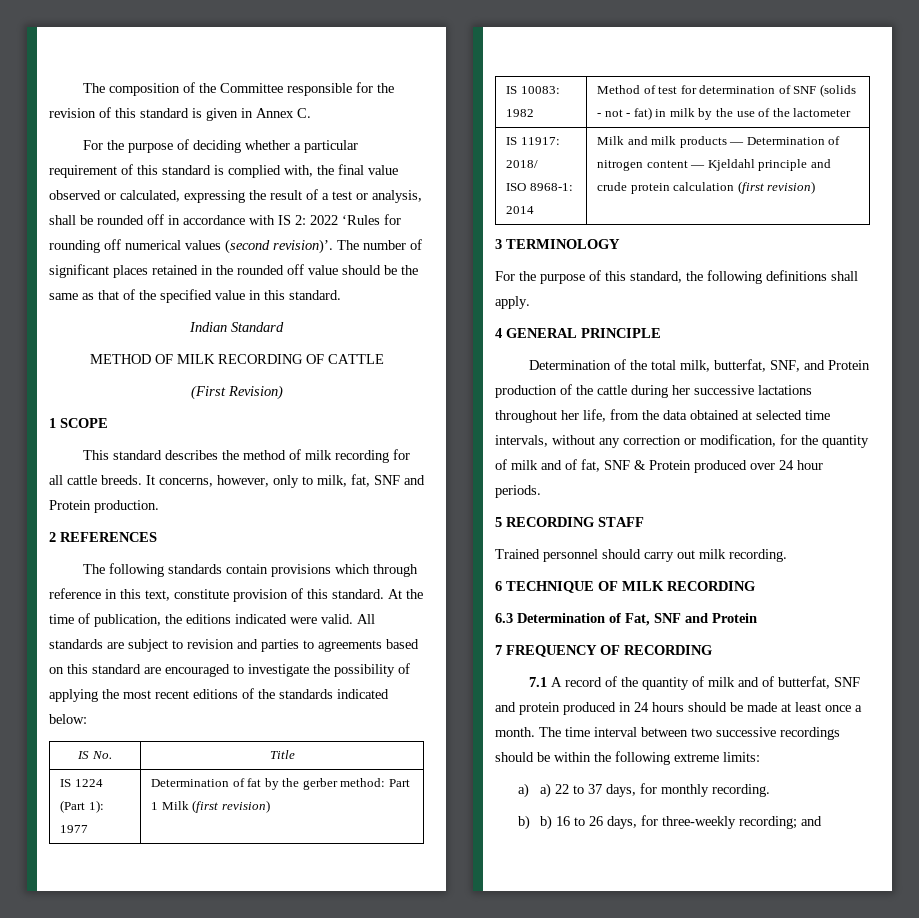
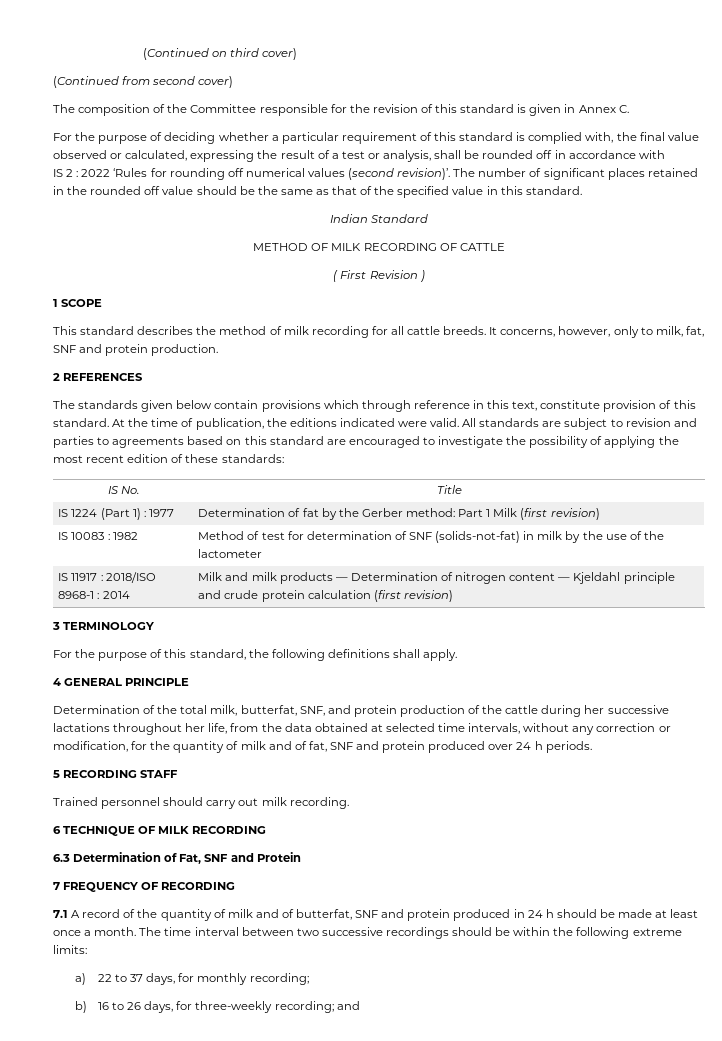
(82, 88) none -> [142,48,298,60] [53,76,234,88] (Continued on third cover) // (Continued from second cover) //
[278,215,306,225] IS 2: -> [53,169,79,177] // IS 2 :
[190,385,283,400] (First Revision) -> [333,270,425,282] ( First Revision )
[49,500,91,510] Protein -> [105,344,149,356] protein
[108,563,222,577] following standards -> [78,400,213,412] standards given below
[193,688,389,699] [49,714,87,724] editions of the standards indicated below: -> [127,454,284,463] edition of these standards:
[88,800,104,813] 1): -> [132,508,146,520] 1) :
[302,778,338,790] gerber -> [361,508,403,517] Gerber
[520,86,560,94] 10083: -> [71,532,110,540] 10083 :
[819,84,856,97] [597,107,652,120] (solids - not - fat) -> [435,531,521,543] (solids-not-fat)
[520,137,560,145] [506,160,539,168] [506,183,573,191] 11917: 2018/ // ISO 8968-1: -> [71,572,156,583] [58,591,100,599] 11917 : 2018/ISO 8968-1 :
[827,360,870,370] Protein -> [353,705,397,717] protein
[634,460,691,470] & Protein -> [356,741,426,753] and protein
[797,460,823,470] hour -> [534,741,543,750] h
[652,702,684,712] hours -> [545,909,554,918] h
[540,783,552,798] a) -> (87, 979) none
[712,784,771,797] [517,815,553,830] recording. // b) b) -> [249,973,309,985] [75,1001,88,1013] recording; // b)

